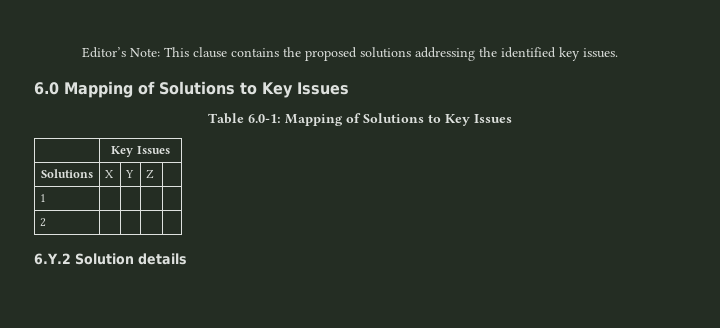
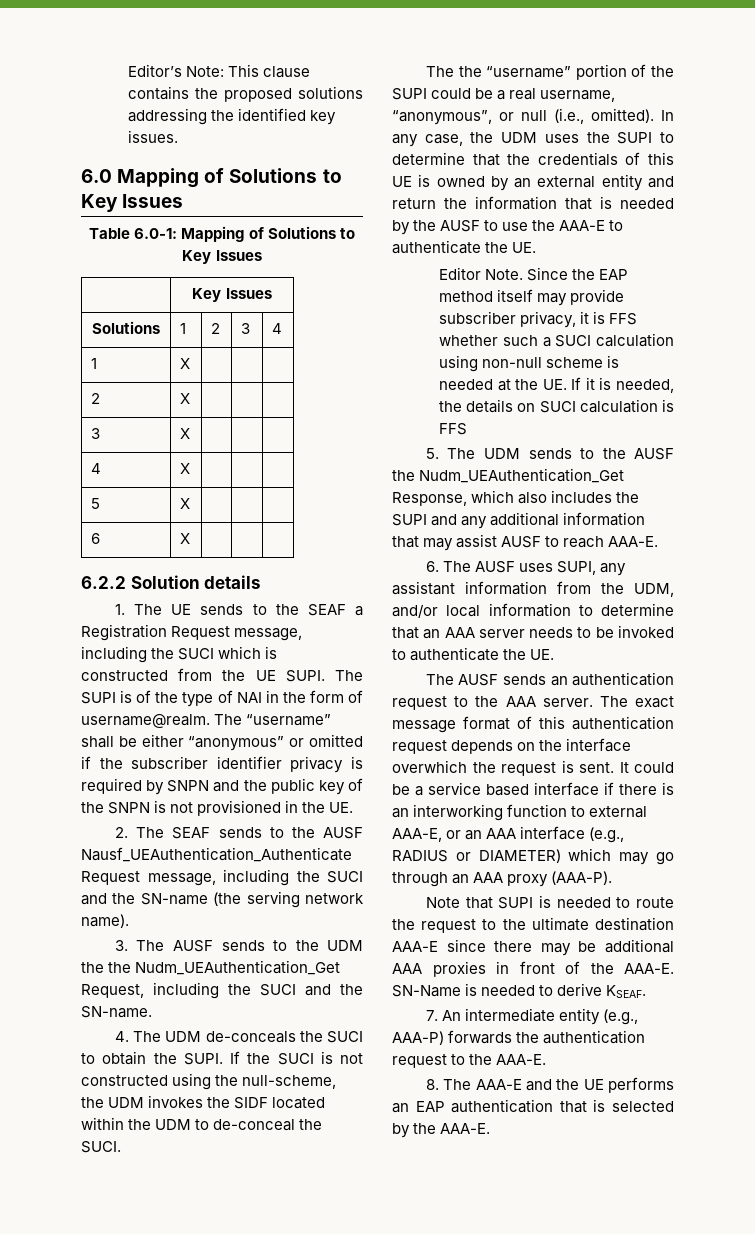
[105,170,115,178] [125,170,135,178] [146,169,155,179] [40,194,47,202] [40,218,47,227] [34,253,187,265] X | Y | Z | // 1 | | | | // 2 | | | | // 6.Y.2 Solution details -> [180,323,187,334] [211,323,221,334] [241,323,251,334] [272,323,283,334] [91,358,98,369] [180,358,191,369] [91,393,101,404] [180,393,191,404] [91,428,101,439] [180,428,191,439] [91,463,102,474] [180,463,191,474] [91,498,101,509] [180,498,191,509] [91,533,101,544] [180,533,191,544] [81,575,262,589] [114,604,364,616] [81,624,303,641] [81,646,278,663] [81,668,363,682] [81,690,363,707] [81,714,332,728] [81,734,363,751] [81,756,363,773] [81,778,363,795] [81,800,354,816] [114,827,363,839] [81,847,352,862] [81,869,363,886] [81,891,364,908] [81,914,129,928] [114,940,364,952] [81,960,341,975] [81,982,363,999] [81,1006,152,1018] [114,1031,363,1043] [81,1051,363,1065] [81,1073,337,1090] [81,1095,326,1109] [81,1117,323,1131] [81,1141,121,1153] [425,64,674,80] [392,88,616,102] [392,108,674,125] [392,132,674,147] [392,152,674,166] [392,174,674,191] [392,196,674,210] [392,220,624,235] [392,240,537,254] [439,267,629,281] [439,289,625,306] [439,311,638,328] [439,333,674,347] [439,355,620,372] [439,377,674,393] [439,399,674,413] [439,423,468,435] [425,448,674,460] [392,468,625,483] [392,490,640,506] [392,512,646,529] [392,534,659,551] [425,561,627,576] [392,581,674,597] [392,603,674,618] [392,625,674,639] [392,647,555,661] [425,672,674,686] [392,696,674,710] [392,716,674,733] [392,738,632,754] [392,760,674,776] [392,782,674,796] [392,804,648,821] [392,826,625,843] [392,848,674,865] [392,871,613,887] [425,895,674,909] [392,917,674,933] [392,939,674,956] [392,961,674,977] [392,983,647,998] [425,1008,639,1025] [392,1030,646,1045] [392,1054,547,1068] [425,1077,674,1093] [392,1099,674,1113] [392,1123,491,1138] 1 | 2 | 3 | 4 // 1 | X | | | // 2 | X | | | // 3 | X | | | // 4 | X | | | // 5 | X | | | // 6 | X | | | // 6.2.2 Solution details // 1. The UE sends to the SEAF a Registration Request message, including the SUCI which is constructed from the UE SUPI. The SUPI is of the type of NAI in the form of username@realm. The “username” shall be either “anonymous” or omitted if the subscriber identifier privacy is required by SNPN and the public key of the SNPN is not provisioned in the UE. // 2. The SEAF sends to the AUSF Nausf_UEAuthentication_Authenticate Request message, including the SUCI and the SN-name (the serving network name). // 3. The AUSF sends to the UDM the the Nudm_UEAuthentication_Get Request, including the SUCI and the SN-name. // 4. The UDM de-conceals the SUCI to obtain the SUPI. If the SUCI is not constructed using the null-scheme, the UDM invokes the SIDF located within the UDM to de-conceal the SUCI. // The the “username” portion of the SUPI could be a real username, “anonymous”, or null (i.e., omitted). In any case, the UDM uses the SUPI to determine that the credentials of this UE is owned by an external entity and return the information that is needed by the AUSF to use the AAA-E to authenticate the UE. // Editor Note. Since the EAP method itself may provide subscriber privacy, it is FFS whether such a SUCI calculation using non-null scheme is needed at the UE. If it is needed, the details on SUCI calculation is FFS // 5. The UDM sends to the AUSF the Nudm_UEAuthentication_Get Response, which also includes the SUPI and any additional information that may assist AUSF to reach AAA-E. // 6. The AUSF uses SUPI, any assistant information from the UDM, and/or local information to determine that an AAA server needs to be invoked to authenticate the UE. // The AUSF sends an authentication request to the AAA server. The exact message format of this authentication request depends on the interface overwhich the request is sent. It could be a service based interface if there is an interworking function to external AAA-E, or an AAA interface (e.g., RADIUS or DIAMETER) which may go through an AAA proxy (AAA-P). // Note that SUPI is needed to route the request to the ultimate destination AAA-E since there may be additional AAA proxies in front of the AAA-E. SN-Name is needed to derive KSEAF. // 7. An intermediate entity (e.g., AAA-P) forwards the authentication request to the AAA-E. // 8. The AAA-E and the UE performs an EAP authentication that is selected by the AAA-E.

